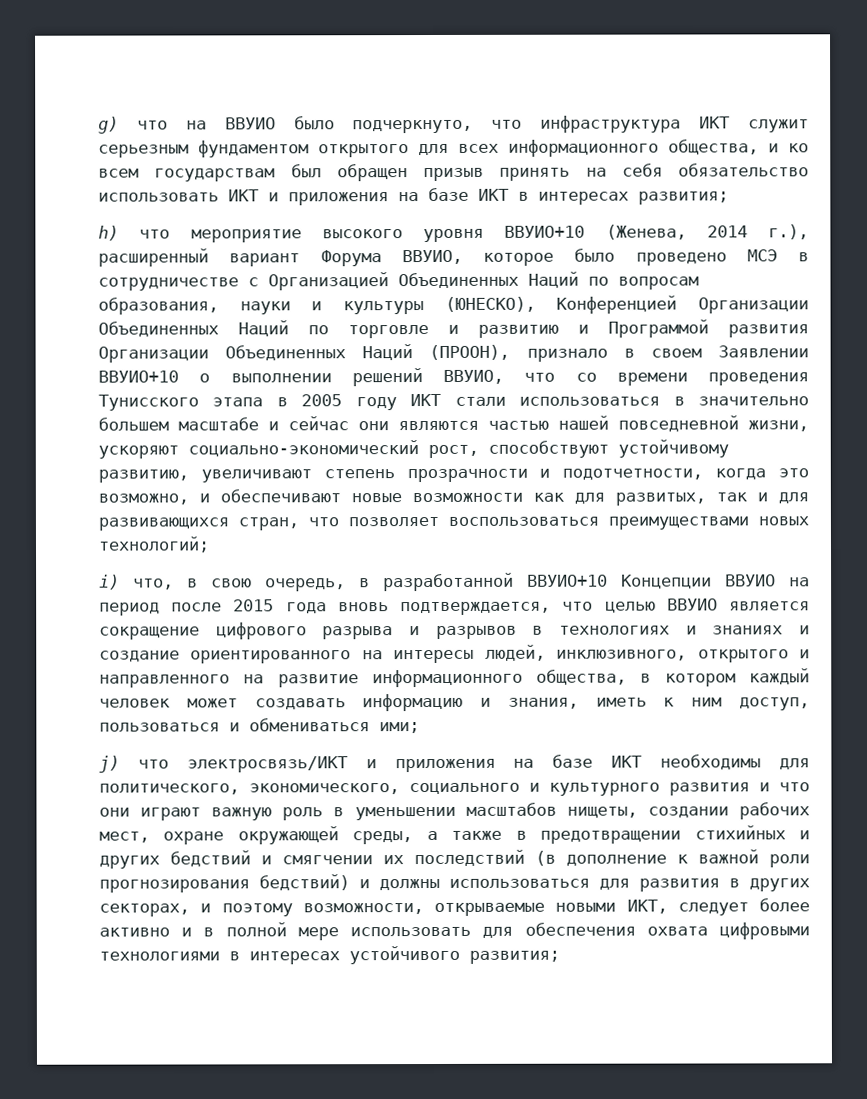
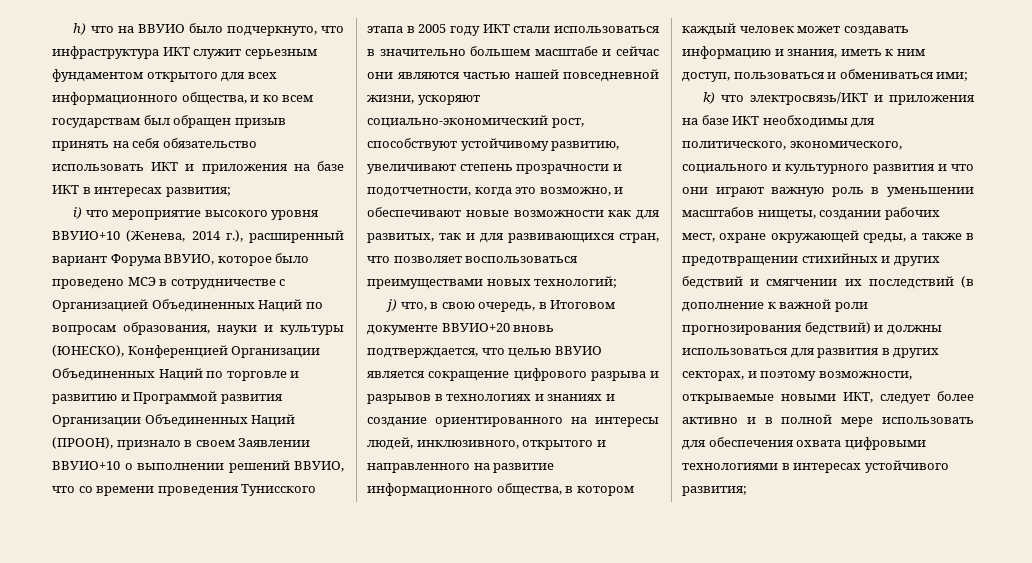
[98,116,119,134] g) -> [73,23,87,35] h)
[98,225,119,241] h) -> [73,207,83,219] i)
[99,574,120,590] i) -> [386,299,398,312] j)
[383,572,810,592] [99,599,327,616] разработанной ВВУИО+10 Концепции ВВУИО на период после 2015 года -> [550,300,616,309] [367,323,510,335] Итоговом документе ВВУИО+20
[99,755,120,773] j) -> [703,92,716,104] k)

